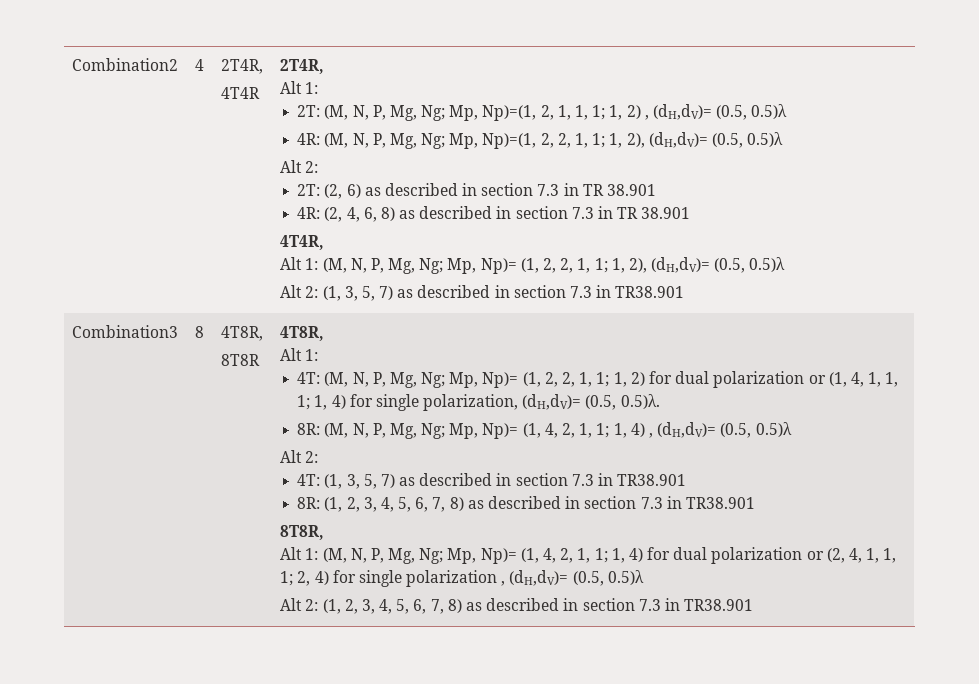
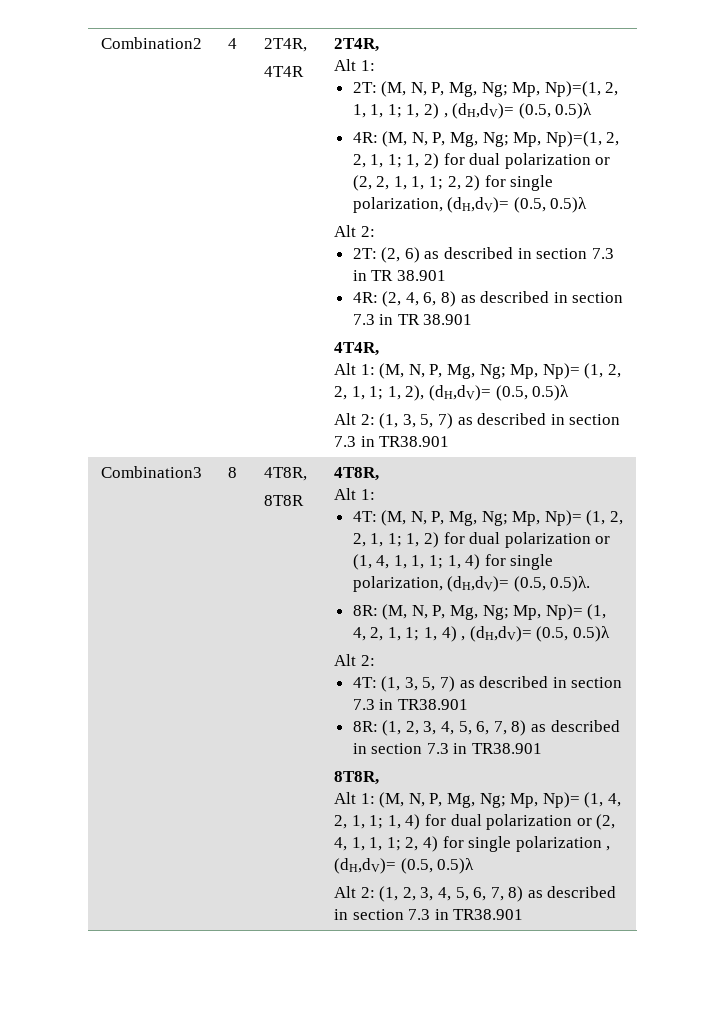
[626,133,645,148] 2), -> [424,153,611,169] [352,175,554,191] [352,197,443,213] 2) for dual polarization or (2, 2, 1, 1, 1; 2, 2) for single polarization,

